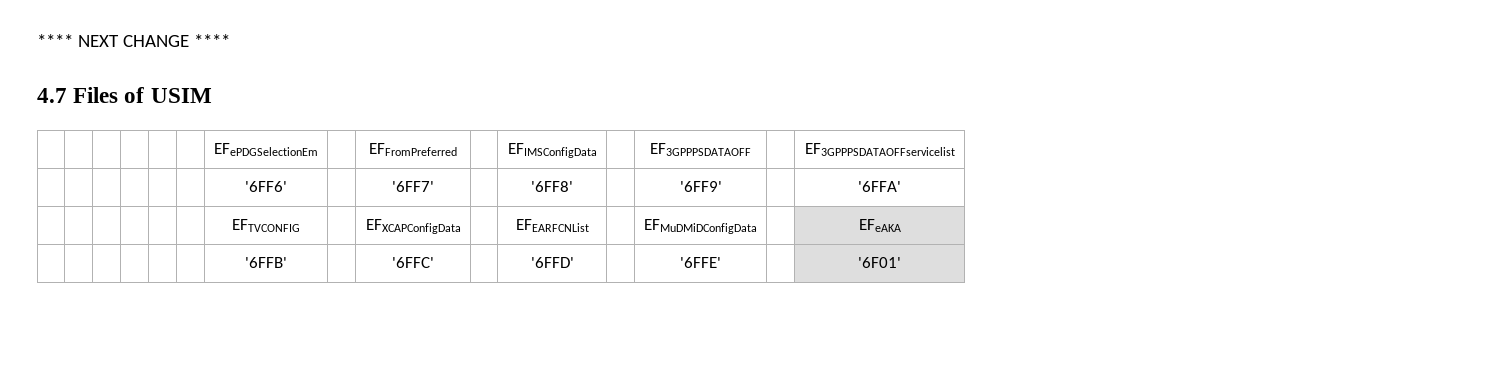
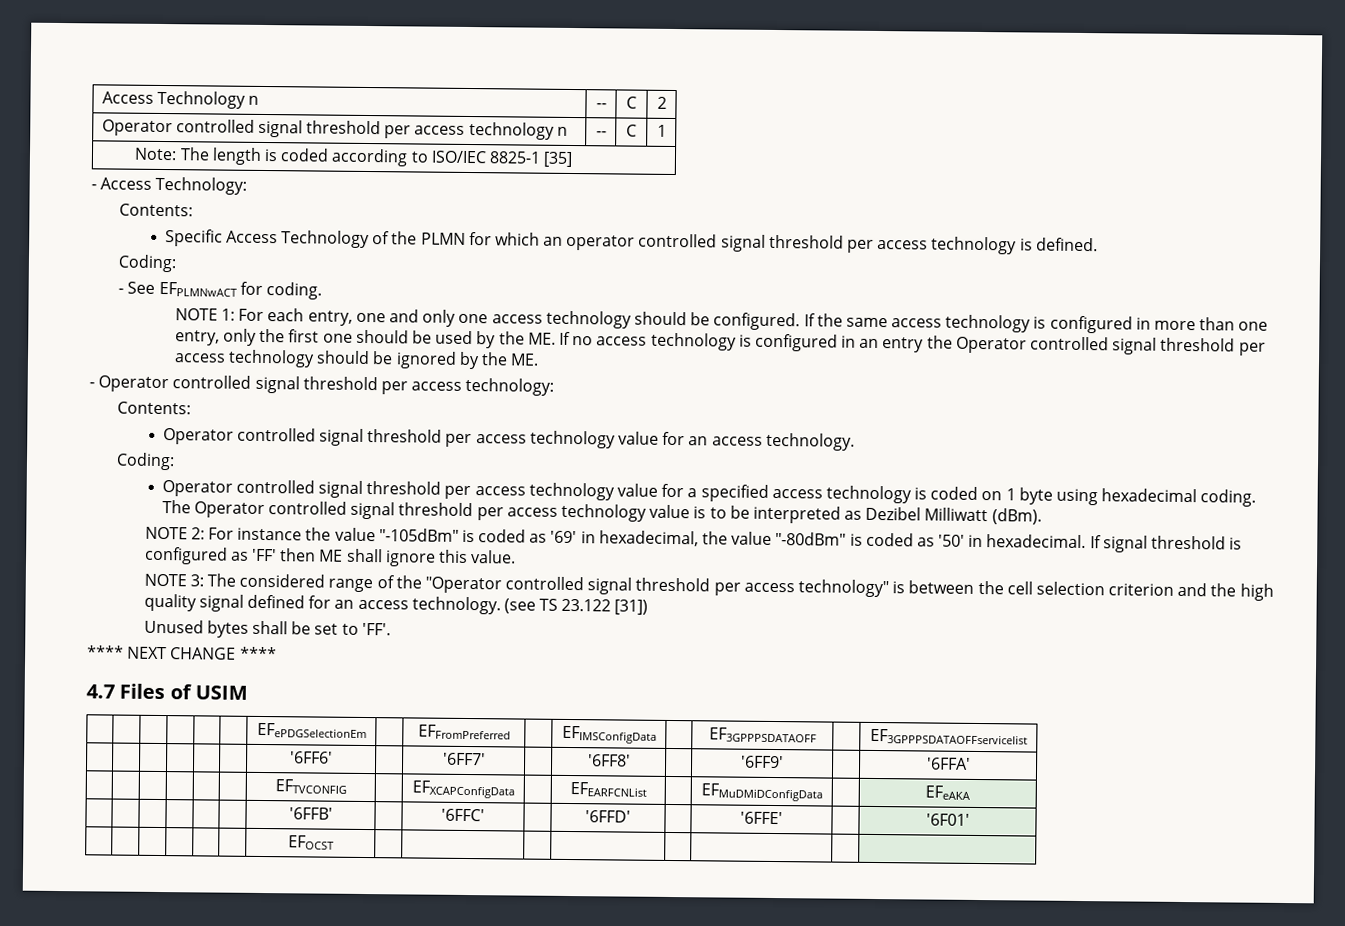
(37, 40) none -> [101,90,259,109] [595,103,607,109] [626,96,637,109] [656,96,667,109] [101,119,568,140] [595,131,607,137] [626,124,637,137] [656,124,667,137] [134,147,574,168] [91,176,248,195] [119,203,194,217] [164,229,1098,255] [118,254,178,273] [118,281,323,300] [174,308,1269,334] [174,328,1266,356] [173,349,540,370] [89,375,555,396] [117,401,192,415] [162,427,855,451] [116,452,176,471] [161,479,1257,507] [161,500,1042,525] [144,526,1243,553] [143,546,517,567] [143,573,1274,601] [143,593,649,615] [143,619,391,638] Access Technology n | -- | C | 2 // Operator controlled signal threshold per access technology n | -- | C | 1 // Note: The length is coded according to ISO/IEC 8825-1 [35] // - Access Technology: // Contents: // Specific Access Technology of the PLMN for which an operator controlled signal threshold per access technology is defined. // Coding: // - See EFPLMNwACT for coding. // NOTE 1: For each entry, one and only one access technology should be configured. If the same access technology is configured in more than one entry, only the first one should be used by the ME. If no access technology is configured in an entry the Operator controlled signal threshold per access technology should be ignored by the ME. // - Operator controlled signal threshold per access technology: // Contents: // Operator controlled signal threshold per access technology value for an access technology. // Coding: // Operator controlled signal threshold per access technology value for a specified access technology is coded on 1 byte using hexadecimal coding. The Operator controlled signal threshold per access technology value is to be interpreted as Dezibel Milliwatt (dBm). // NOTE 2: For instance the value "-105dBm" is coded as '69' in hexadecimal, the value "-80dBm" is coded as '50' in hexadecimal. If signal threshold is configured as 'FF' then ME shall ignore this value. // NOTE 3: The considered range of the "Operator controlled signal threshold per access technology" is between the cell selection criterion and the high quality signal defined for an access technology. (see TS 23.122 [31]) // Unused bytes shall be set to 'FF'. //
(901, 262) none -> [287,835,334,850] // | | | | | | EFOCST | | | | | | | |

